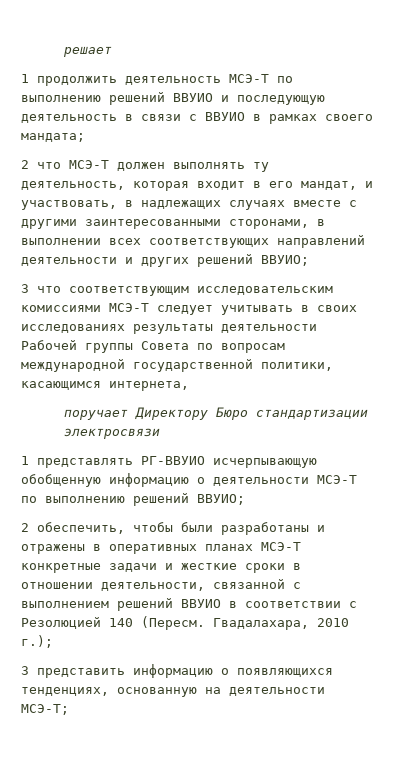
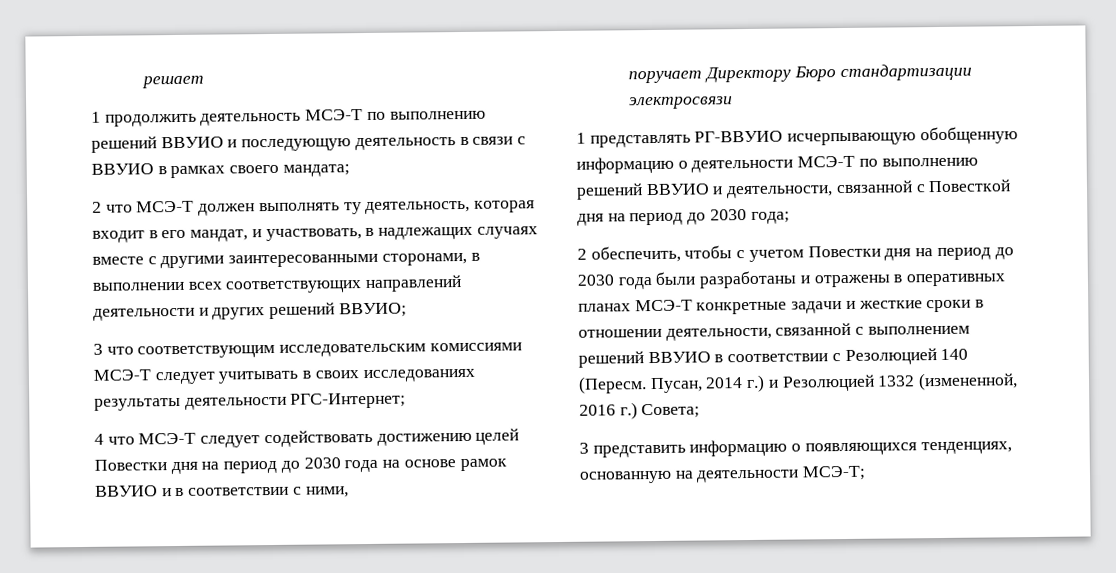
[21,340,285,353] [21,359,333,372] [21,381,189,391] Рабочей группы Совета по вопросам международной государственной политики, касающимся интернета, -> [290,392,407,409] [94,428,520,448] [94,457,507,475] [95,485,349,498] РГС-Интернет; // 4 что МСЭ-T следует содействовать достижению целей Повестки дня на период до 2030 года на основе рамок ВВУИО и в соответствии с ними,
[197,494,245,505] [21,522,173,534] ВВУИО; // 2 обеспечить, чтобы -> [645,179,1012,199] [577,209,790,226] [577,245,1014,263] [577,274,653,290] ВВУИО и деятельности, связанной с Повесткой дня на период до 2030 года; // 2 обеспечить, чтобы с учетом Повестки дня на период до 2030 года
[213,618,349,630] [21,635,53,648] Гвадалахара, 2010 г.); -> [649,372,1019,394] [579,402,701,420] Пусан, 2014 г.) и Резолюцией 1332 (измененной, 2016 г.) Совета;

